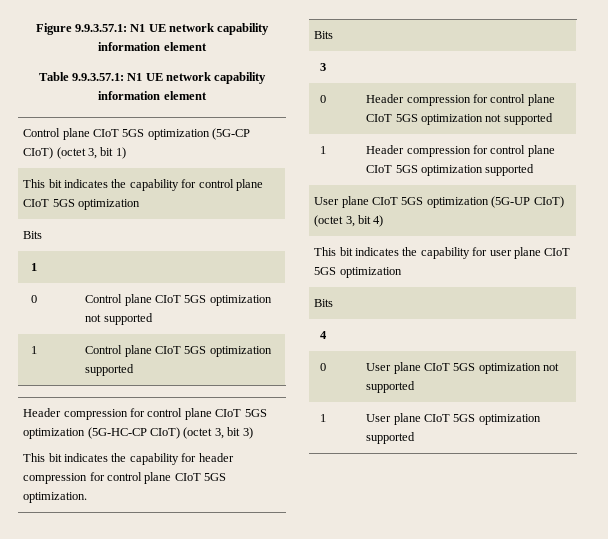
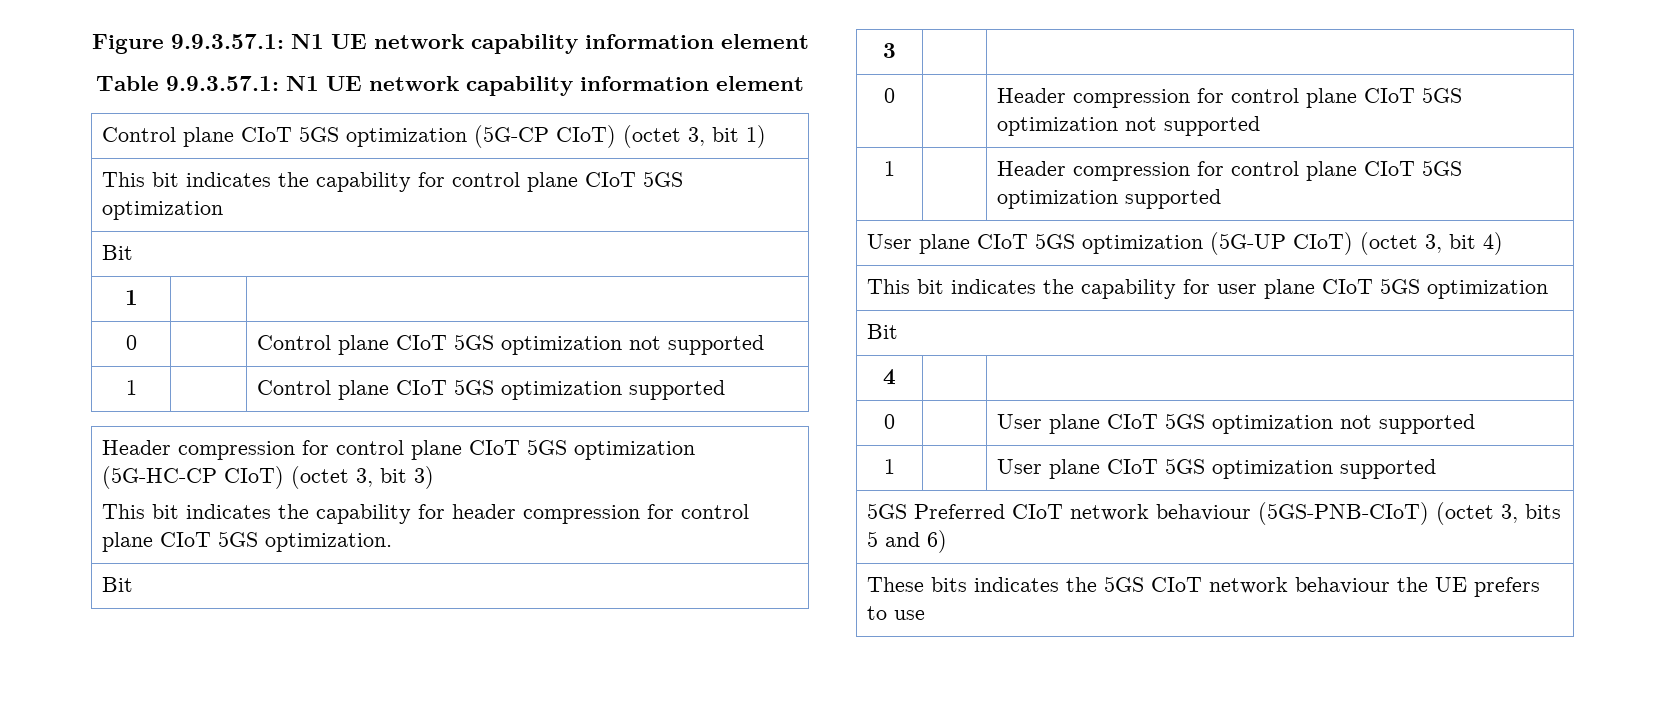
[23,231,43,239] Bits -> [101,245,133,260] Bit
[314,31,334,39] Bits -> [101,577,133,592] Bit
[314,299,334,307] Bits -> [866,324,898,339] Bit
(416, 438) none -> [866,502,1561,525] [866,530,947,553] [866,576,1540,597] [866,606,925,620] // 5GS Preferred CIoT network behaviour (5GS-PNB-CIoT) (octet 3, bits 5 and 6) // These bits indicates the 5GS CIoT network behaviour the UE prefers to use

